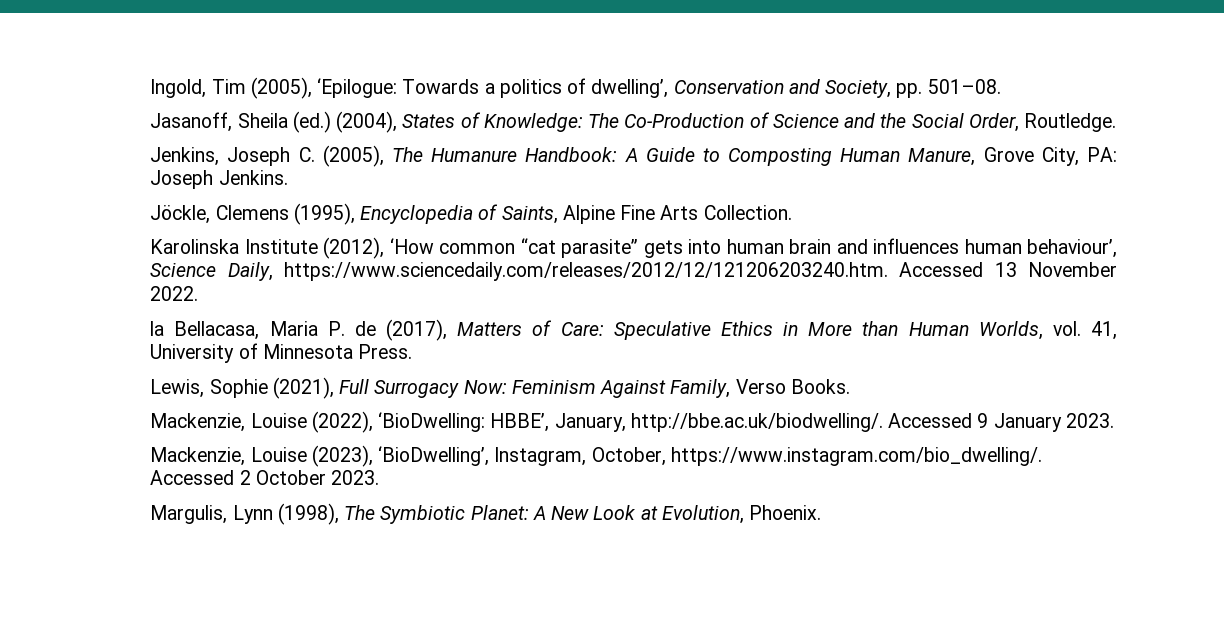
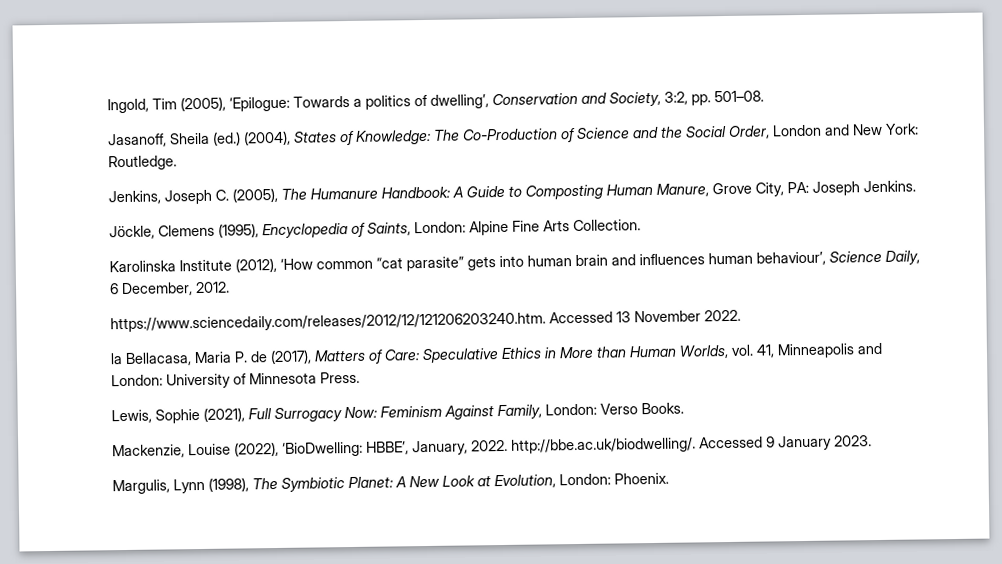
(892, 89) none -> [663,91,688,105] 3:2,
(1020, 122) none -> [771,123,919,137] London and New York:
(558, 215) none -> [413,221,466,234] London:
(273, 271) none -> [108,281,230,297] 6 December, 2012. //
(1117, 330) none -> [776,342,882,359] [110,374,163,387] Minneapolis and London:
(731, 388) none -> [544,403,597,416] London:
(626, 422) none -> [470,439,508,452] 2022.
[150,445,1042,467] [150,470,380,485] // Mackenzie, Louise (2023), ‘BioDwelling’, Instagram, October, https://www.instagram.com/bio_dwelling/. Accessed 2 October 2023. -> (872, 441) none
(744, 514) none -> [558,473,611,486] London:

